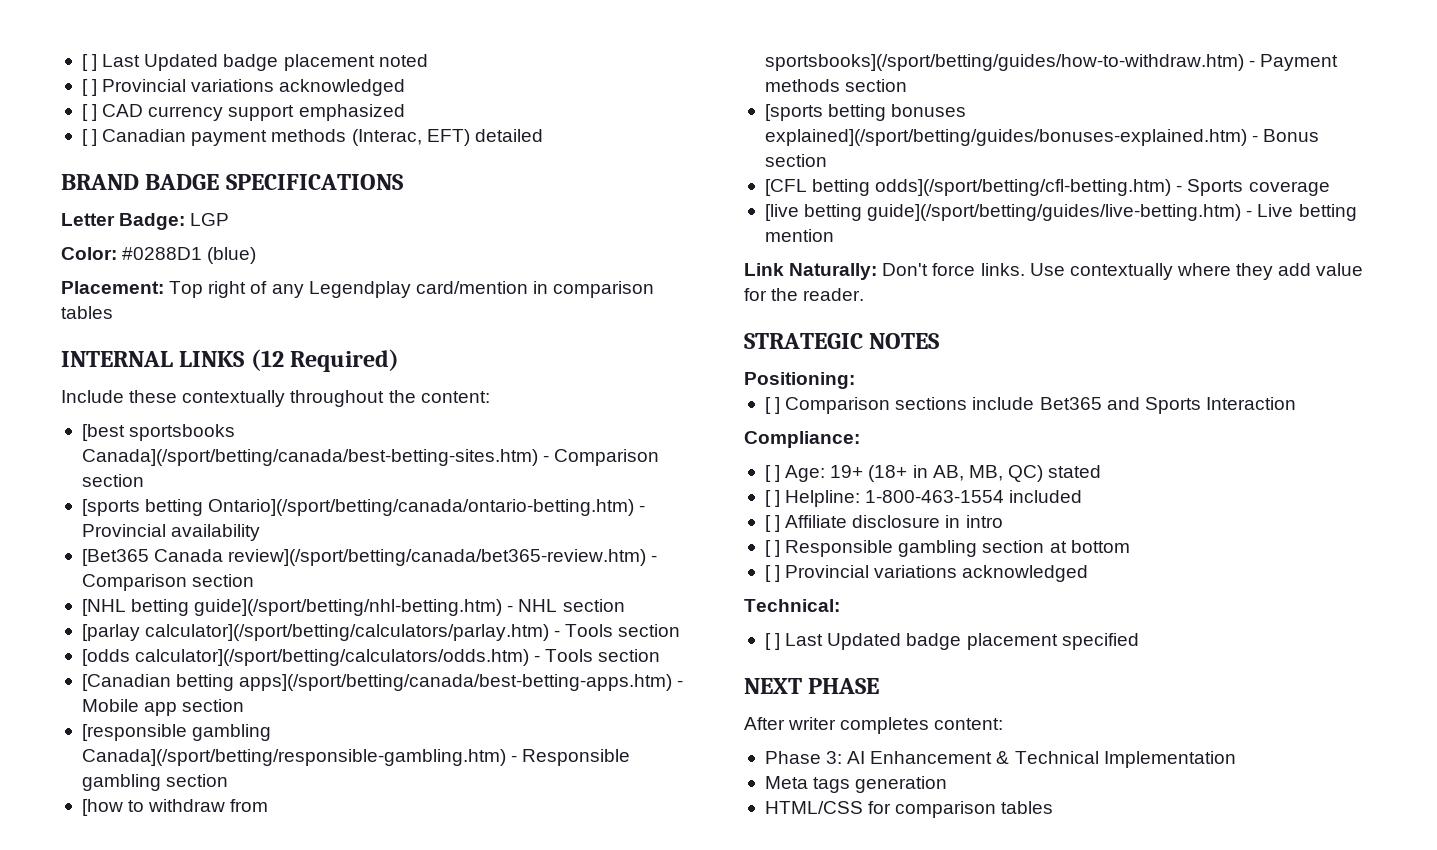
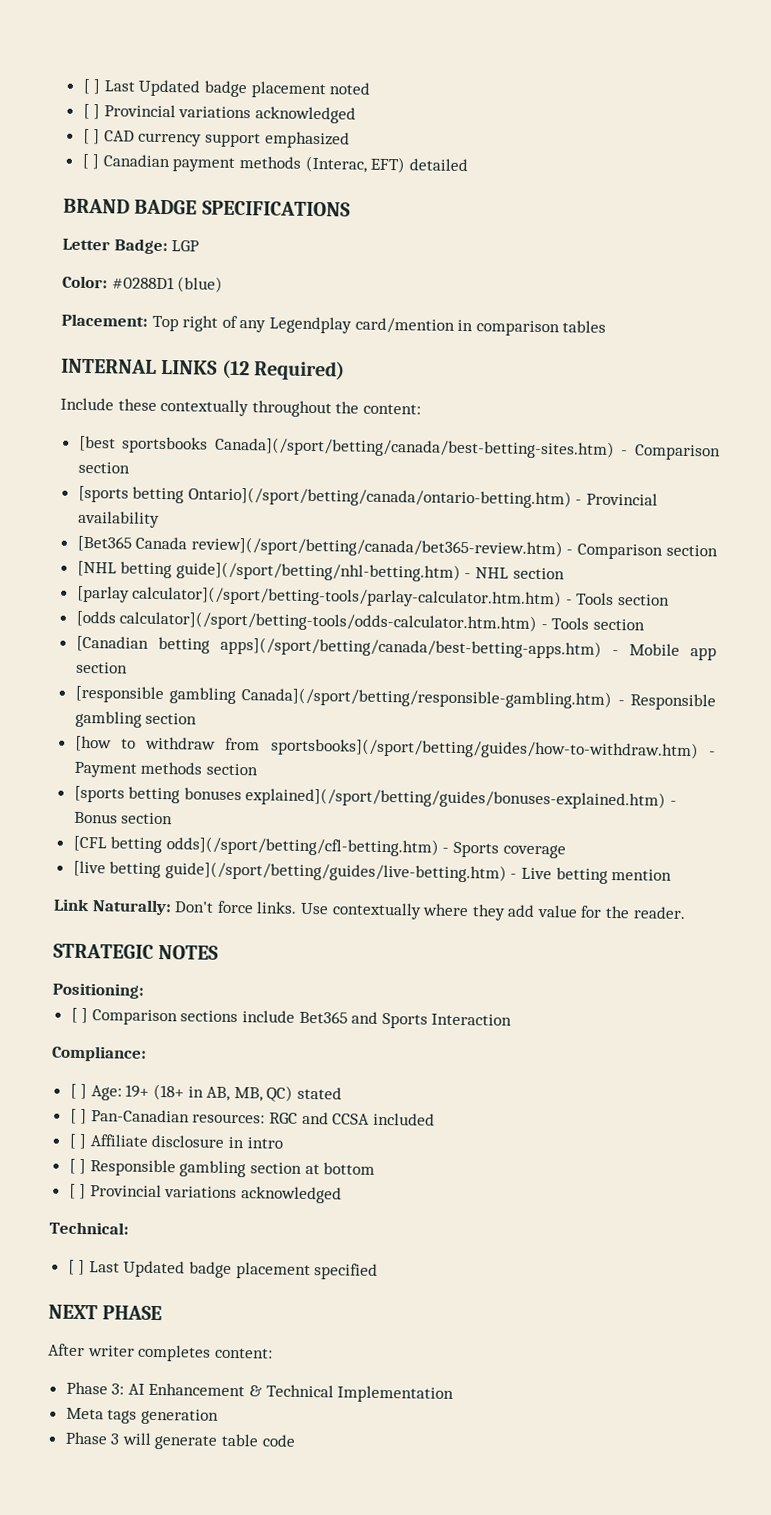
[145,624,550,641] calculator](/sport/betting/calculators/parlay.htm) -> [132,585,563,609] calculator](/sport/betting-tools/parlay-calculator.htm.htm)
[135,649,530,666] calculator](/sport/betting/calculators/odds.htm) -> [119,610,538,634] calculator](/sport/betting-tools/odds-calculator.htm.htm)
[785,490,1005,507] Helpline: 1-800-463-1554 -> [90,1109,371,1125] Pan-Canadian resources: RGC and CCSA
[764,801,1054,818] HTML/CSS for comparison tables -> [64,1431,296,1450] Phase 3 will generate table code

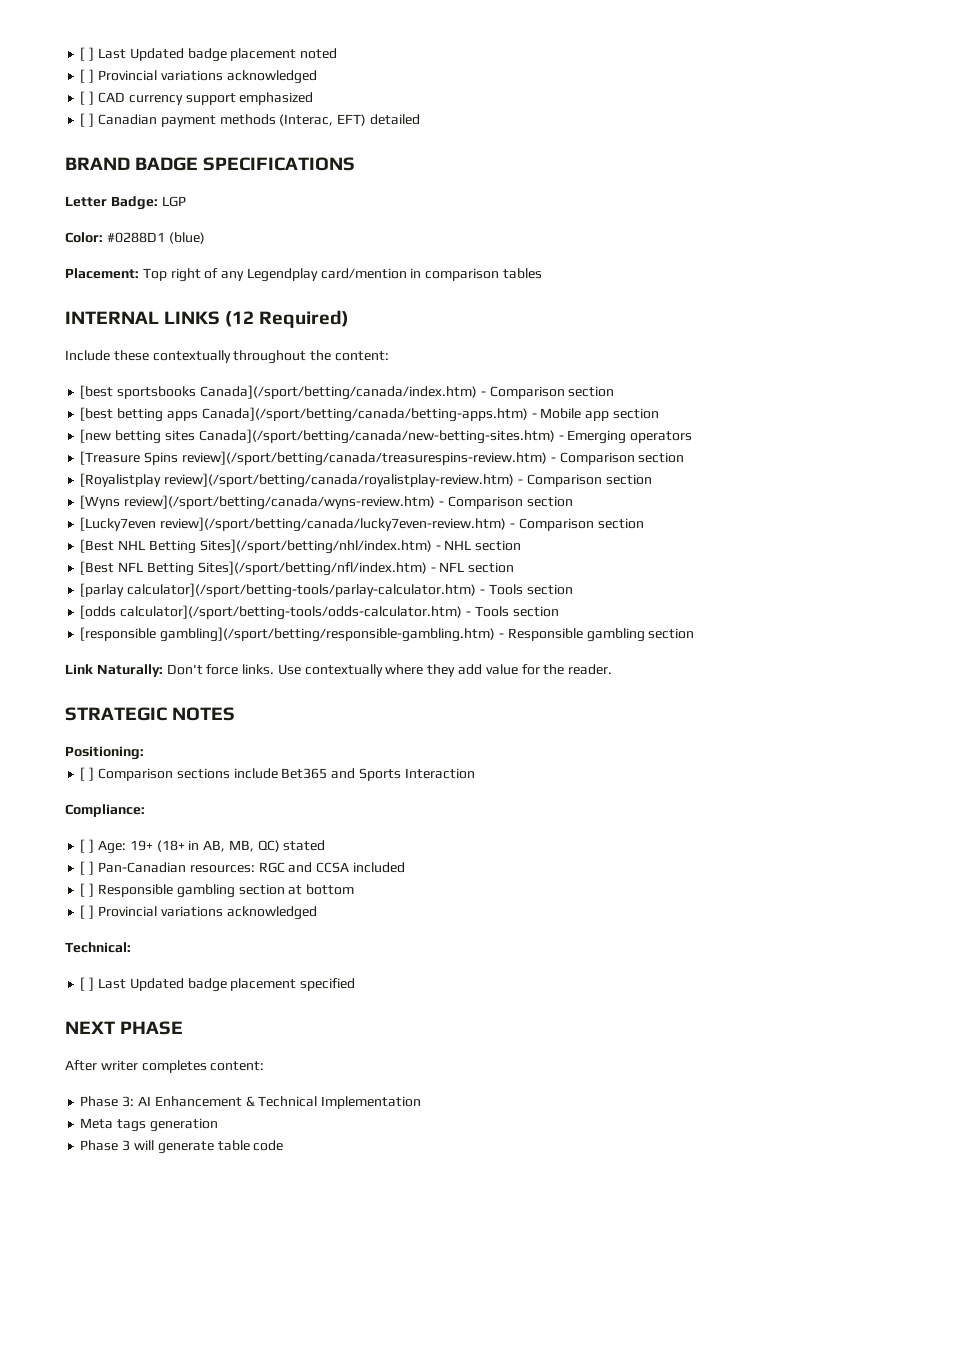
[214,436,721,461] [77,461,130,474] [77,485,659,509] [77,510,160,528] [76,535,718,560] [76,560,510,582] Canada](/sport/betting/canada/best-betting-sites.htm) - Comparison section // [sports betting Ontario](/sport/betting/canada/ontario-betting.htm) - Provincial availability // [Bet365 Canada review](/sport/betting/canada/bet365-review.htm) - Comparison section // [NHL betting guide](/sport/betting/nhl-betting.htm) - NHL -> [199,385,615,400] [80,407,659,422] [80,429,693,444] [80,451,685,466] [80,473,652,488] [80,495,573,510] [80,517,644,532] [80,539,522,554] [80,561,465,576] Canada](/sport/betting/canada/index.htm) - Comparison section // [best betting apps Canada](/sport/betting/canada/betting-apps.htm) - Mobile app section // [new betting sites Canada](/sport/betting/canada/new-betting-sites.htm) - Emerging operators // [Treasure Spins review](/sport/betting/canada/treasurespins-review.htm) - Comparison section // [Royalistplay review](/sport/betting/canada/royalistplay-review.htm) - Comparison section // [Wyns review](/sport/betting/canada/wyns-review.htm) - Comparison section // [Lucky7even review](/sport/betting/canada/lucky7even-review.htm) - Comparison section // [Best NHL Betting Sites](/sport/betting/nhl/index.htm) - NHL section // [Best NFL Betting Sites](/sport/betting/nfl/index.htm) - NFL
[132,585,563,609] calculator](/sport/betting-tools/parlay-calculator.htm.htm) -> [127,583,477,598] calculator](/sport/betting-tools/parlay-calculator.htm)
[119,610,646,634] [75,635,718,661] [75,661,128,674] calculator](/sport/betting-tools/odds-calculator.htm.htm) - Tools section // [Canadian betting apps](/sport/betting/canada/best-betting-apps.htm) - Mobile app section -> [120,605,559,620] calculator](/sport/betting-tools/odds-calculator.htm) - Tools section
[169,687,613,710] gambling Canada](/sport/betting/responsible-gambling.htm) -> [160,627,496,642] gambling](/sport/betting/responsible-gambling.htm)
[74,735,716,761] [73,761,258,778] [73,785,678,810] [73,811,174,825] [72,835,566,859] [72,860,673,884] // [how to withdraw from sportsbooks](/sport/betting/guides/how-to-withdraw.htm) - Payment methods section // [sports betting bonuses explained](/sport/betting/guides/bonuses-explained.htm) - Bonus section // [CFL betting odds](/sport/betting/cfl-betting.htm) - Sports coverage // [live betting guide](/sport/betting/guides/live-betting.htm) - Live betting mention -> (695, 633) none
[68,1133,283,1150] // [ ] Affiliate disclosure in intro -> (405, 867) none

